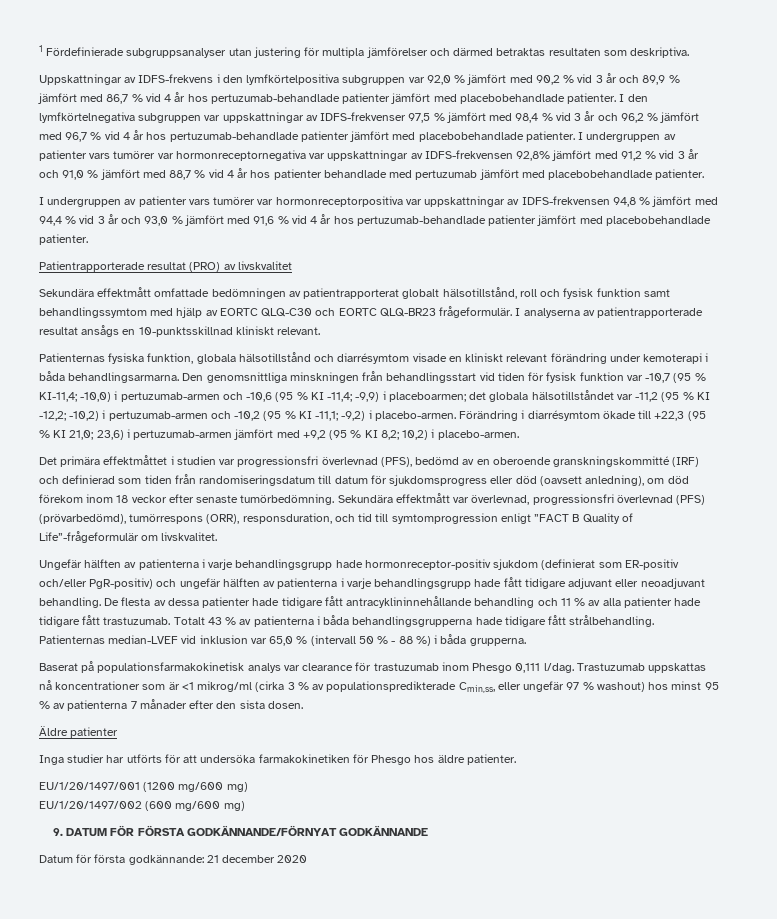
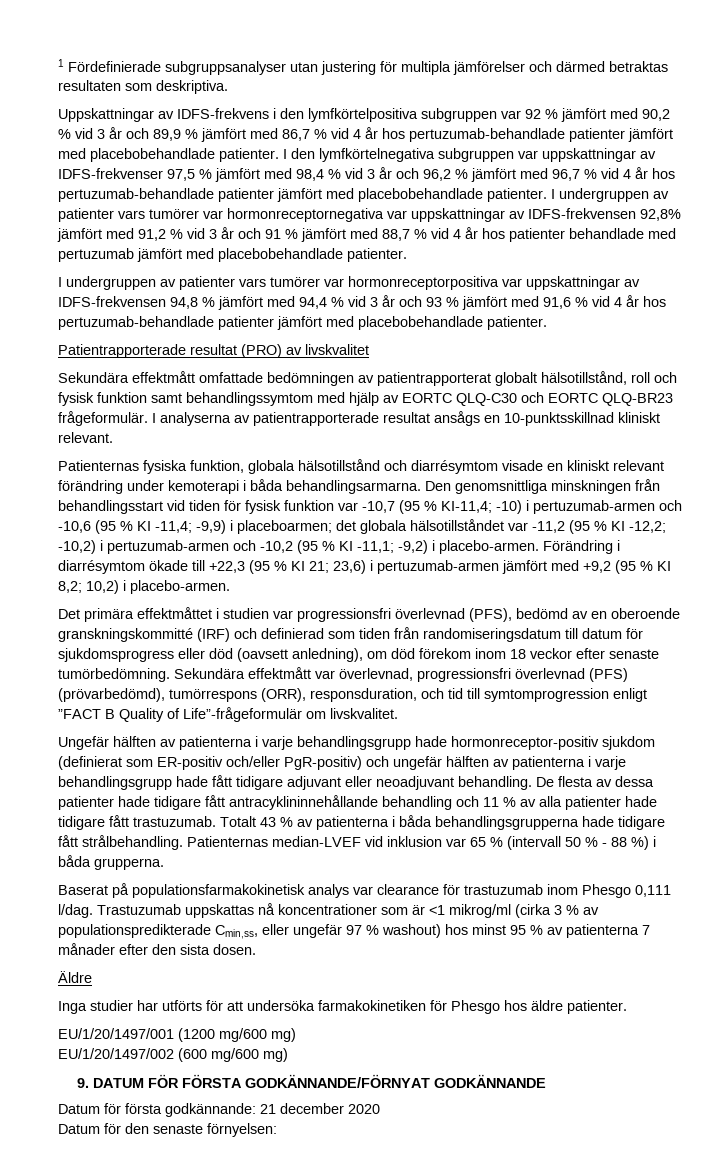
[426,75,451,85] 92,0 -> [525,109,541,119] 92
[62,170,85,180] 91,0 -> [265,229,281,239] 91
[144,216,169,226] 93,0 -> [426,297,442,307] 93
[80,392,112,402] -10,0) -> [496,500,522,514] -10)
[69,430,94,440] 21,0; -> [309,561,329,573] 21;
[269,636,294,646] 65,0 -> [470,837,486,847] 65
[70,727,119,738] patienter -> (92, 977) none
(308, 859) none -> [58,1123,277,1137] // Datum för den senaste förnyelsen:

